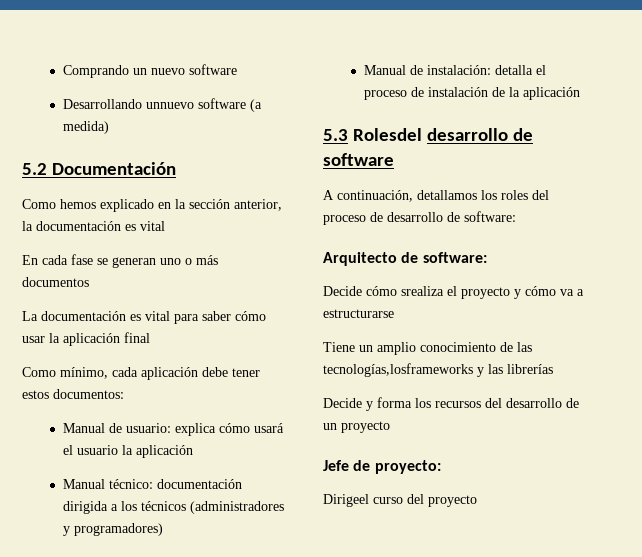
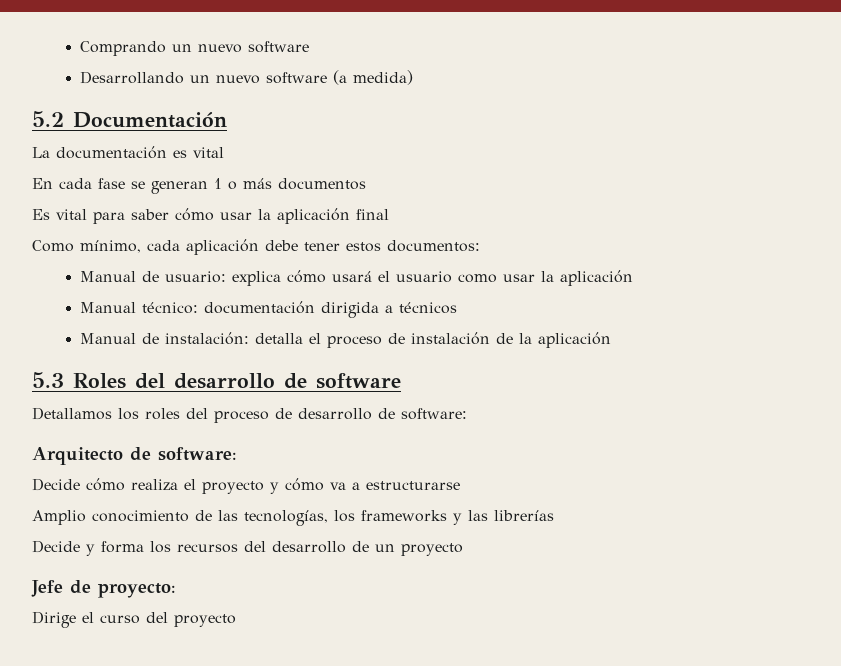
[145,102,194,109] unnuevo -> [190,75,261,84] un nuevo
[22,199,282,212] [22,221,33,231] Como hemos explicado en la sección anterior, la -> [32,147,50,158] La
[160,258,181,265] uno -> [214,178,222,189] 1
[22,311,141,321] La documentación es -> [32,209,50,220] Es
(118, 450) none -> [458,274,536,283] como usar
[120,501,137,511] los -> (394, 309) none
[189,501,284,514] [62,523,163,536] (administradores y programadores) -> (458, 308) none
[353,128,423,141] Rolesdel -> [73,373,165,389] Roles del
[323,190,477,202] A continuación, detallamos -> [32,407,112,420] Detallamos
[401,286,444,296] srealiza -> [131,479,178,491] realiza
[323,342,532,355] [323,363,473,377] Tiene un amplio conocimiento de las tecnologías,losframeworks -> [32,510,447,526] Amplio conocimiento de las tecnologías, los frameworks
[323,494,369,507] Dirigeel -> [32,611,94,628] Dirige el

